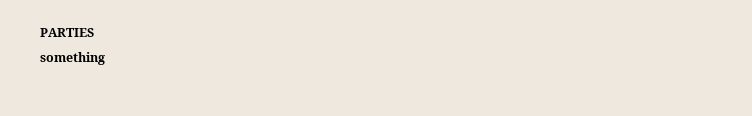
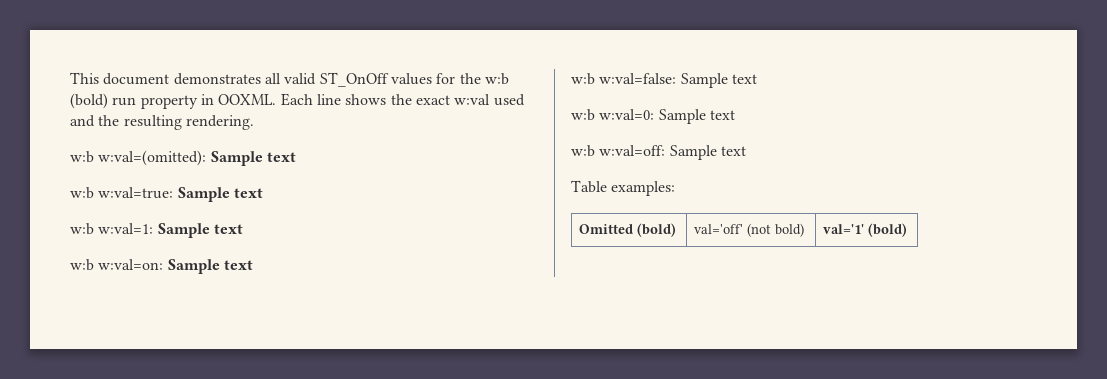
[40,28,94,37] [40,52,105,65] PARTIES // something -> [70,72,509,87] [70,93,525,109] [70,115,254,130] [70,150,296,166] [70,187,263,202] [70,223,243,238] [70,259,253,274] [571,73,757,88] [571,109,735,124] [571,145,746,160] [571,180,676,196] [579,223,677,237] [694,223,805,237] [823,223,908,237] This document demonstrates all valid ST_OnOff values for the w:b (bold) run property in OOXML. Each line shows the exact w:val used and the resulting rendering. // w:b w:val=(omitted): Sample text // w:b w:val=true: Sample text // w:b w:val=1: Sample text // w:b w:val=on: Sample text // w:b w:val=false: Sample text // w:b w:val=0: Sample text // w:b w:val=off: Sample text // Table examples: // Omitted (bold) | val='off' (not bold) | val='1' (bold)

